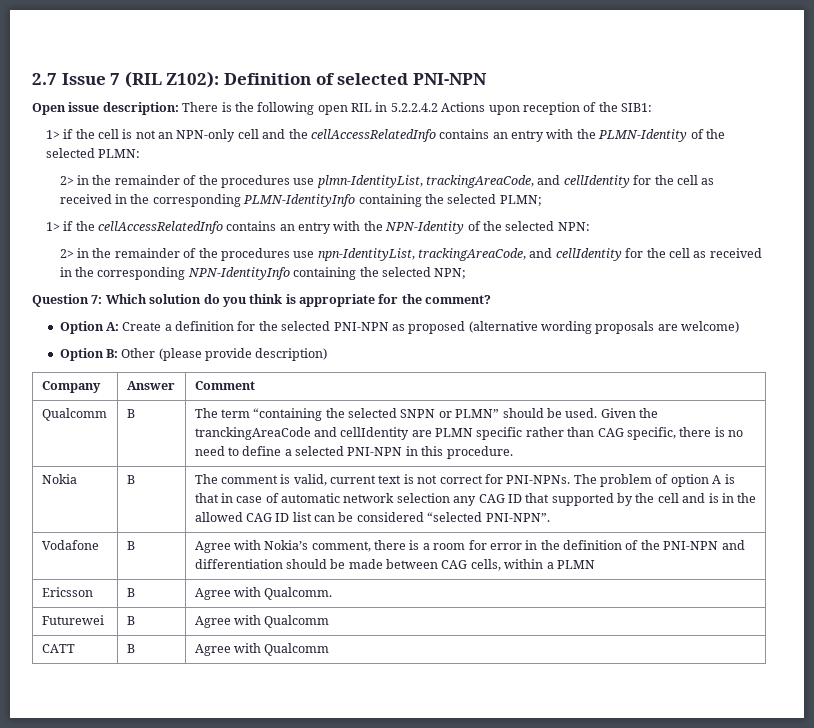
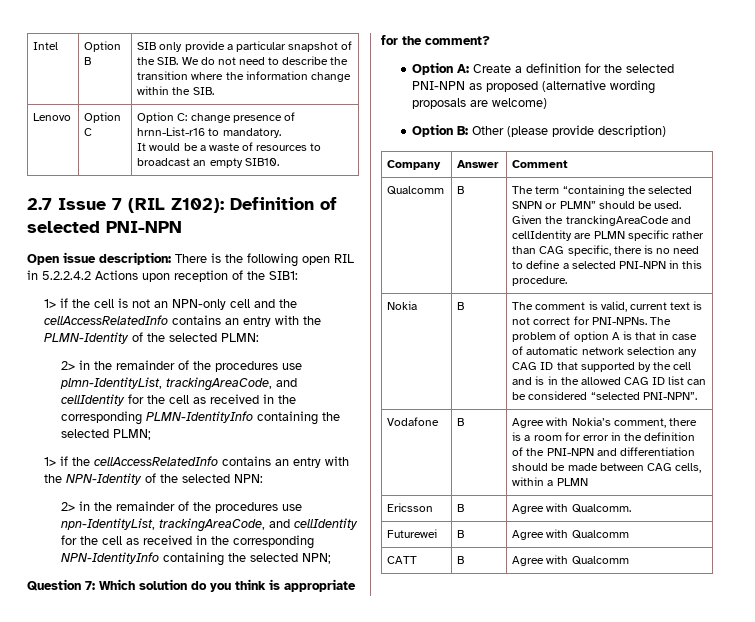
(32, 79) none -> [33,42,59,50] [84,41,122,52] [84,57,92,65] [137,41,352,52] [137,56,349,65] [137,71,351,82] [137,86,214,95] [33,113,72,121] [84,112,122,123] [84,128,93,136] [137,112,295,123] [137,127,281,138] [137,142,322,151] [137,158,279,168] Intel | Option B | SIB only provide a particular snapshot of the SIB. We do not need to describe the transition where the information change within the SIB. // Lenovo | Option C | Option C: change presence of hrnn-List-r16 to mandatory. // It would be a waste of resources to broadcast an empty SIB10. //

